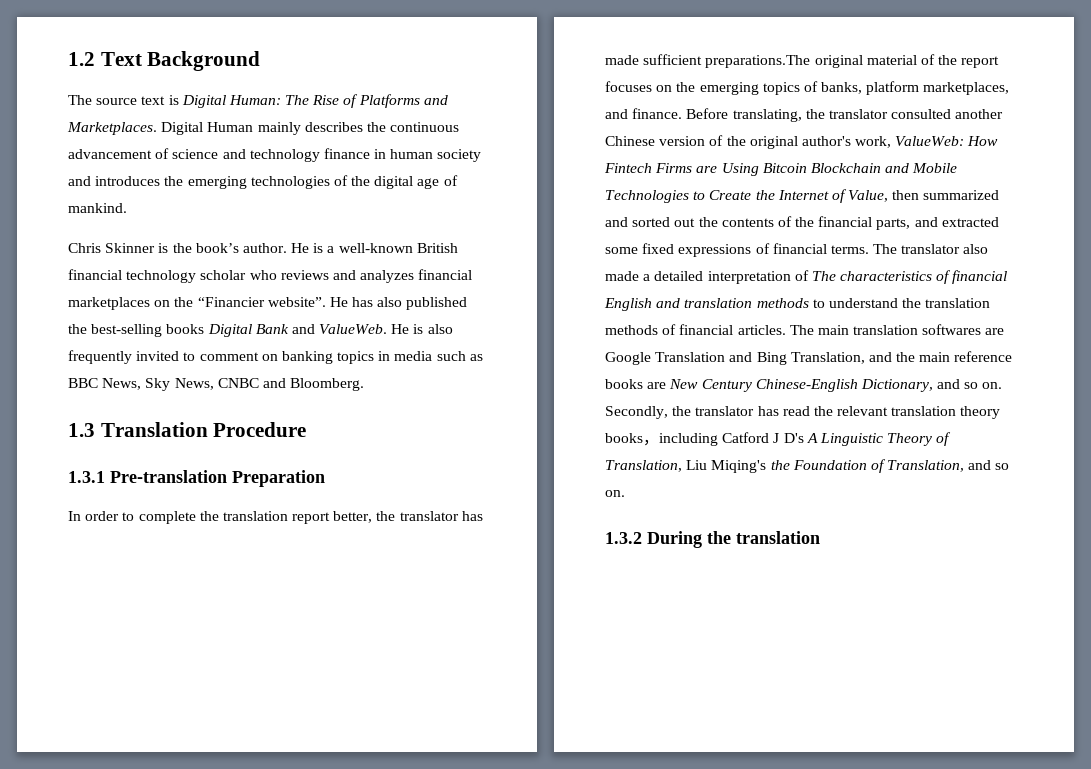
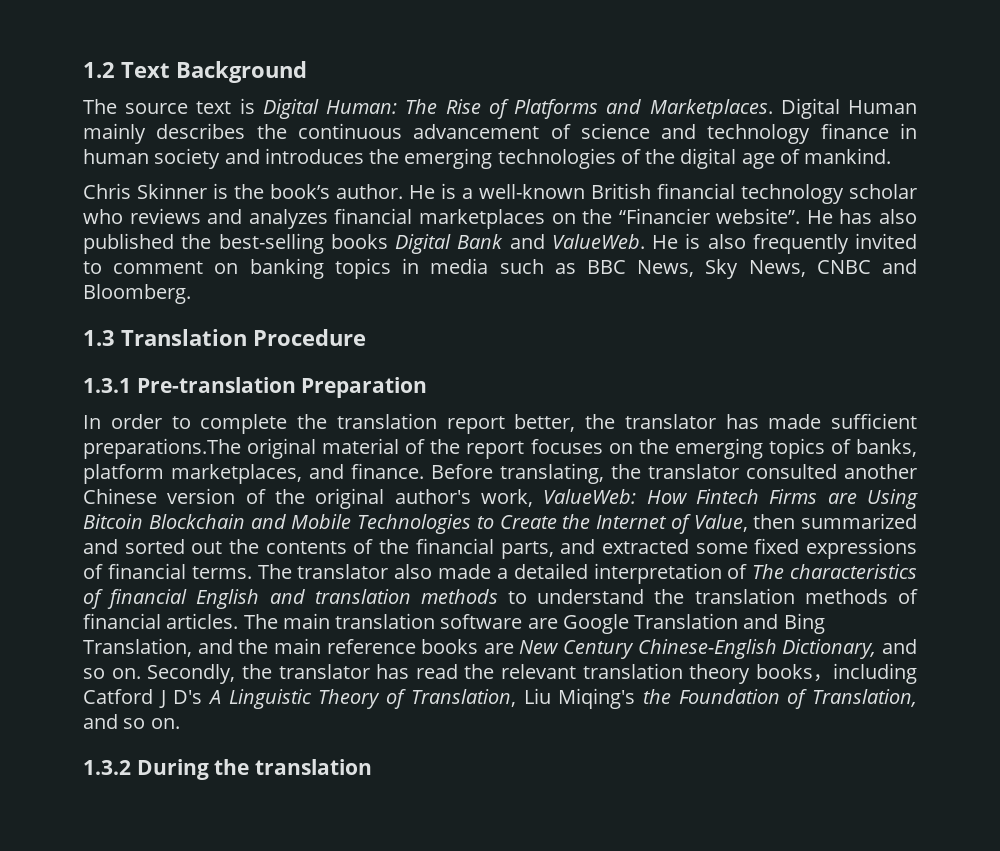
[922,324,982,335] softwares -> [440,614,523,629] software

